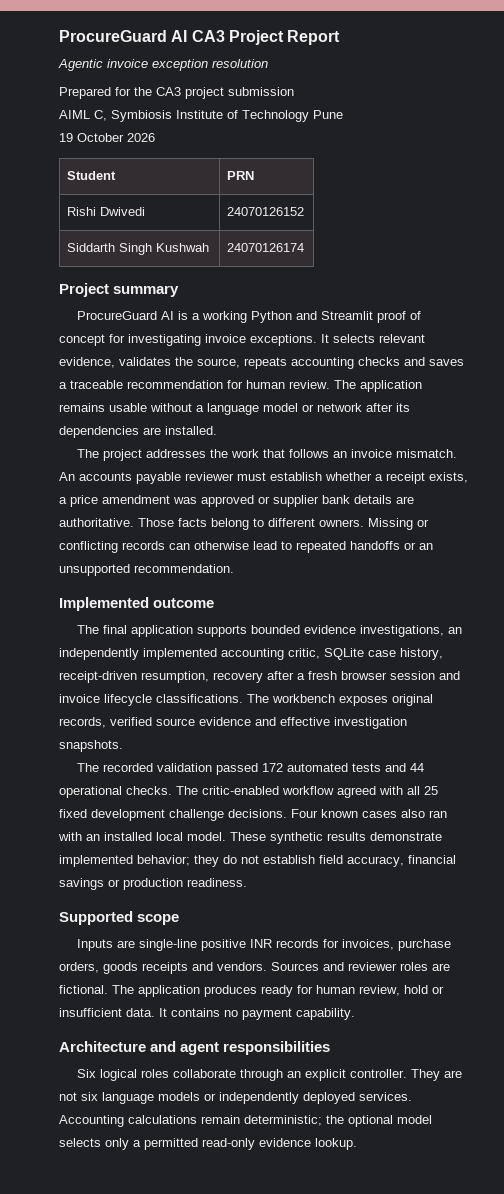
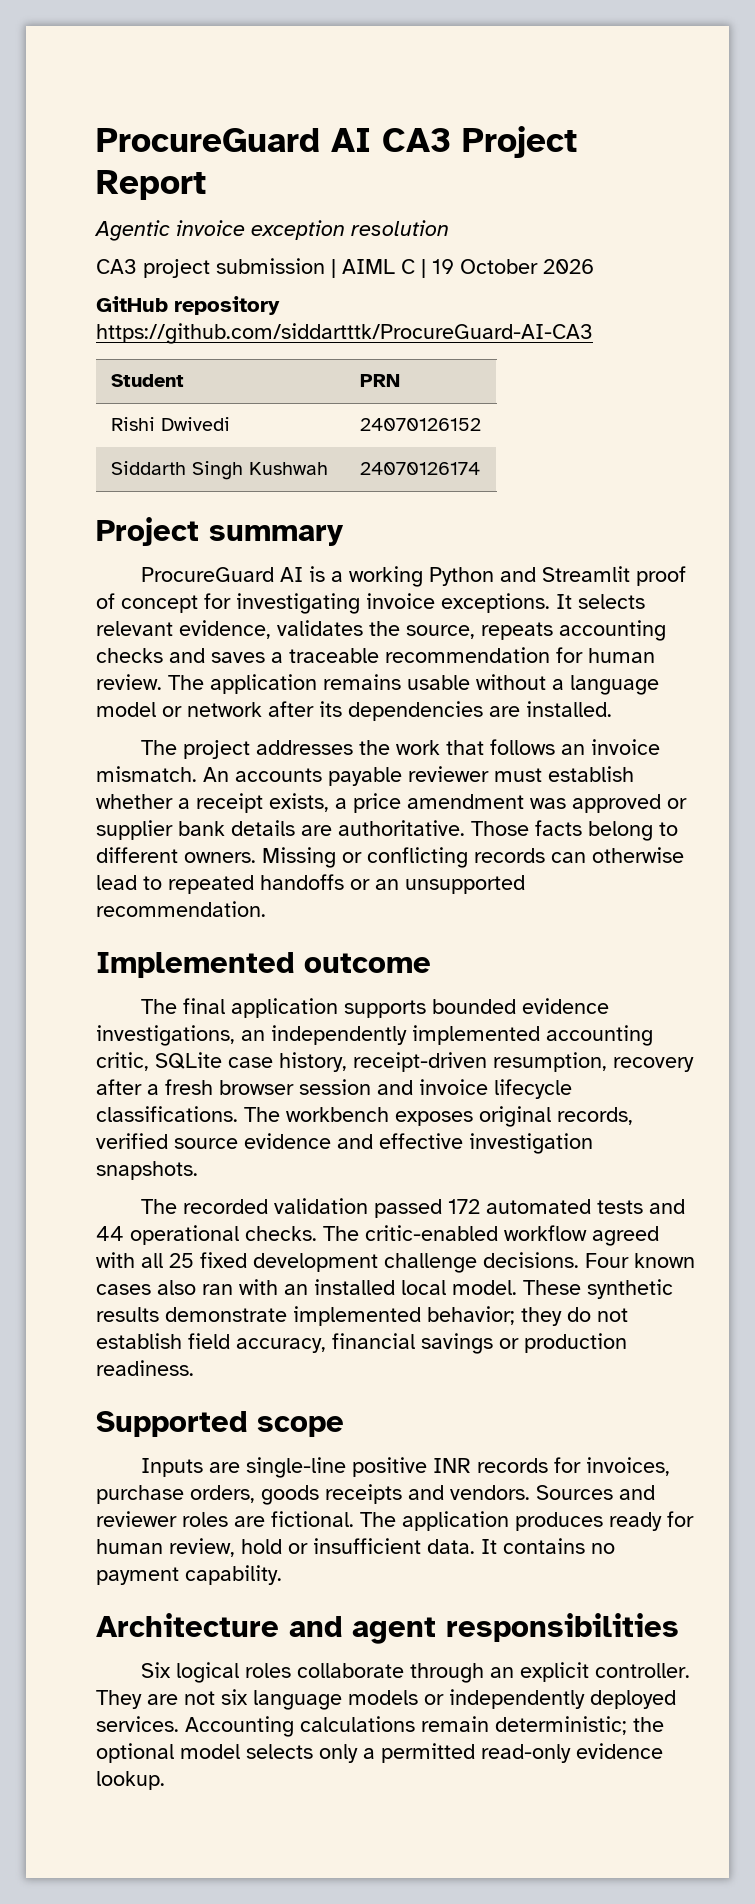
[59,87,152,99] Prepared for the -> (449, 228) none
[59,110,343,122] // AIML C, Symbiosis Institute of Technology Pune // -> [331,259,426,278] | AIML C |
(155, 137) none -> [96,296,280,315] [96,323,593,344] // GitHub repository https://github.com/siddartttk/ProcureGuard-AI-CA3

